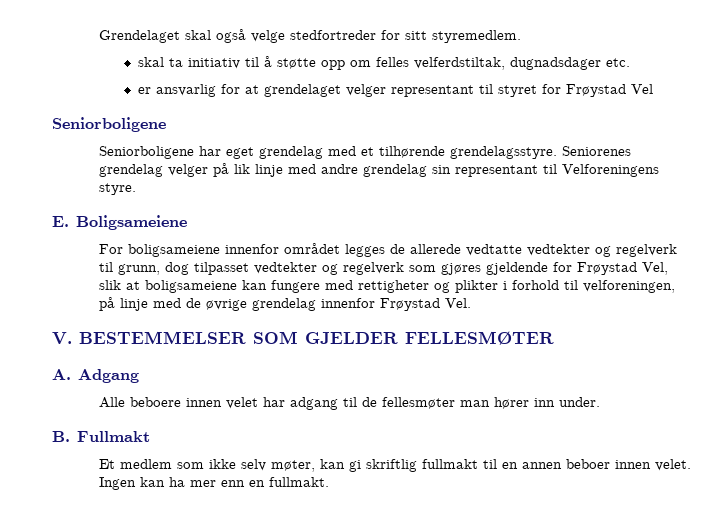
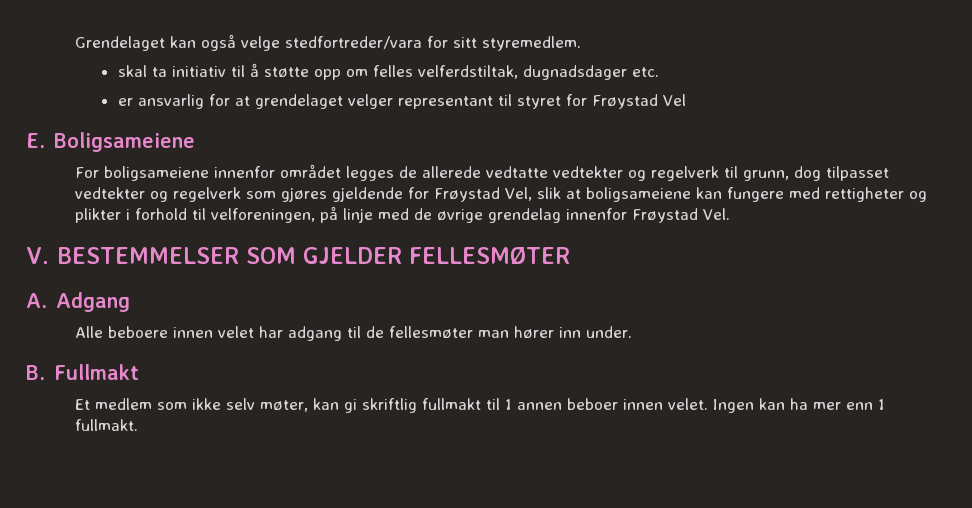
[184,30,211,40] skal -> [169,36,196,48] kan
[289,30,376,40] stedfortreder -> [284,36,422,49] stedfortreder/vara
[52,117,166,132] [98,146,631,159] [98,163,659,177] [98,183,136,195] // Seniorboligene // Seniorboligene har eget grendelag med et tilhørende grendelagsstyre. Seniorenes grendelag velger på lik linje med andre grendelag sin representant til Velforeningens styre. -> (686, 100) none
[501,462,518,469] en -> [504,399,512,410] 1
[248,480,265,487] en -> [877,399,885,410] 1

